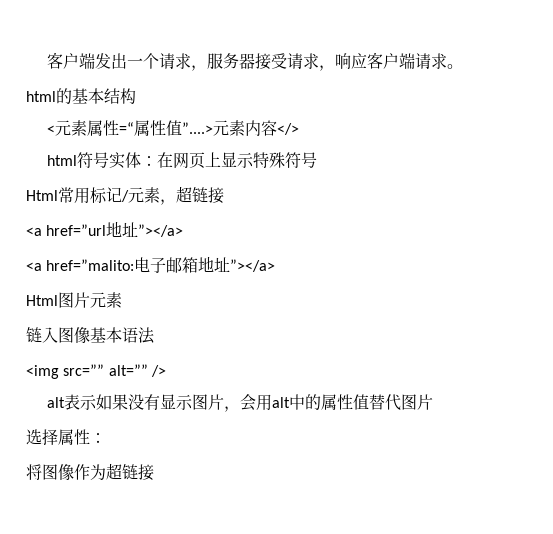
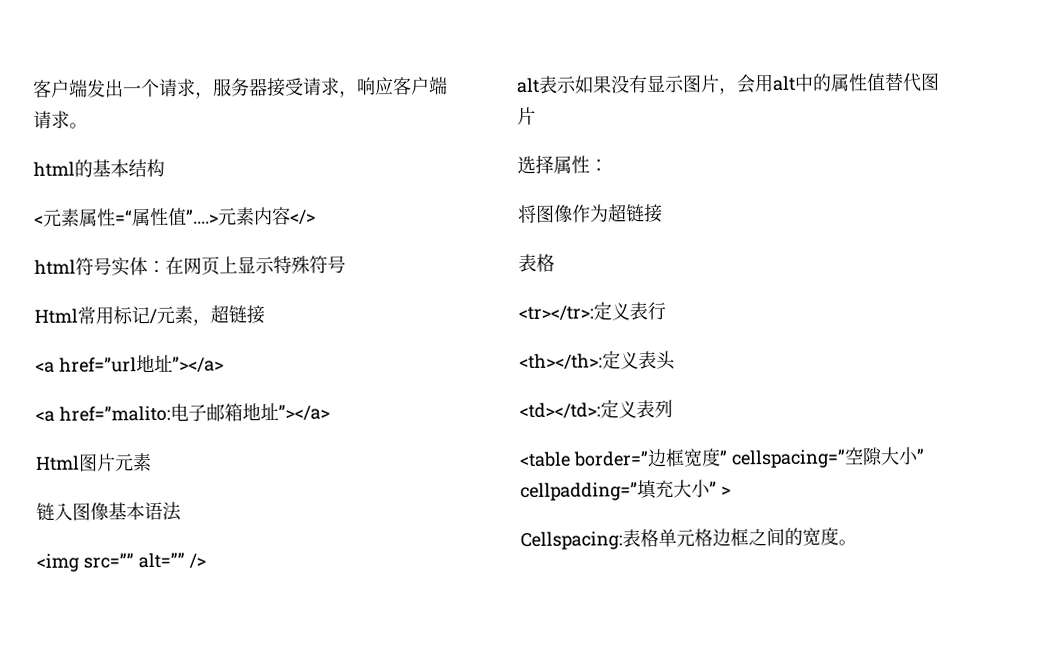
(154, 472) none -> [518,253,555,273] [518,301,666,322] [519,350,676,371] [519,399,673,420] [519,446,925,469] [520,479,731,502] [520,527,857,551] // 表格 // <tr></tr>:定义表行 // <th></th>:定义表头 // <td></td>:定义表列 // <table border=”边框宽度” cellspacing=”空隙大小” cellpadding=”填充大小” > // Cellspacing:表格单元格边框之间的宽度。

